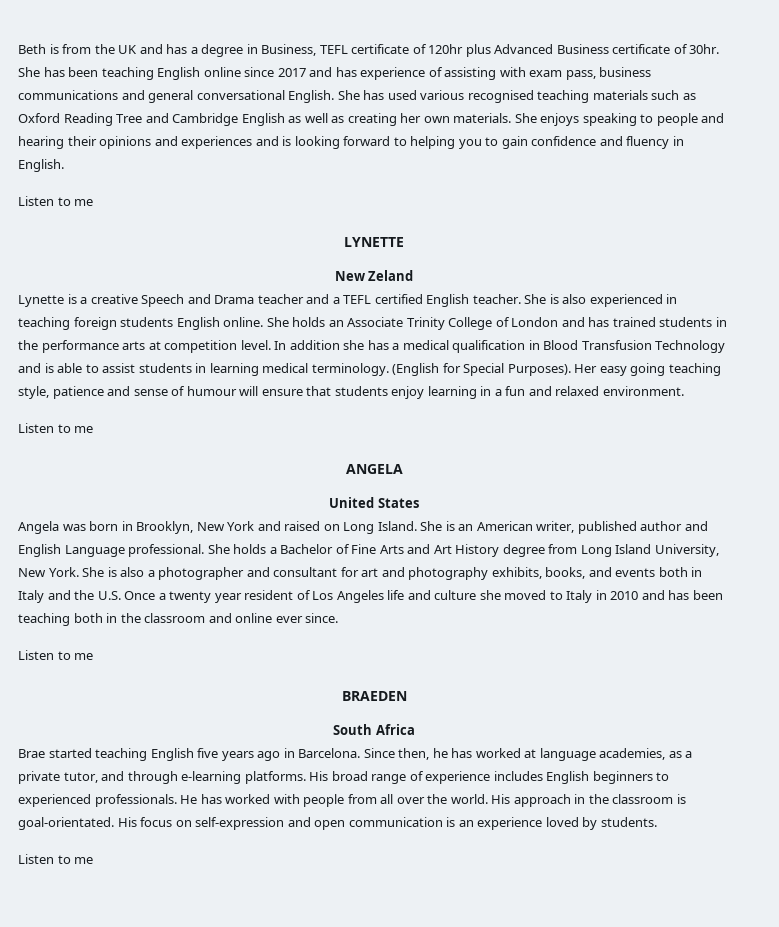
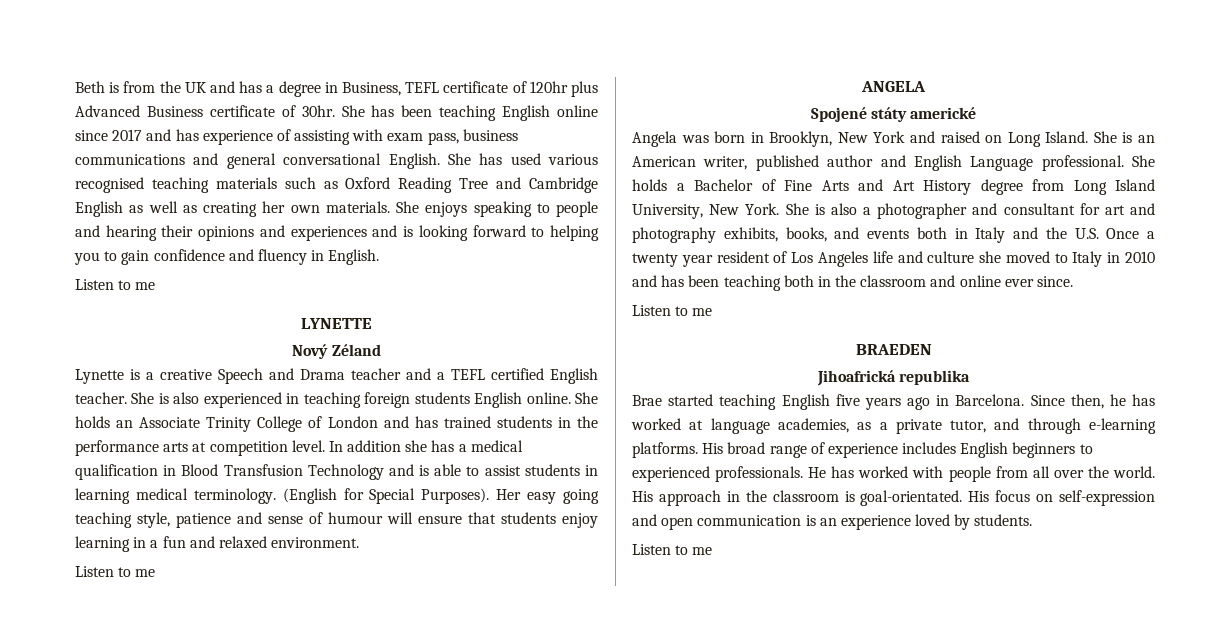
[334,270,414,281] New Zeland -> [292,344,381,359] Nový Zéland
[329,497,419,508] United States -> [810,107,977,122] Spojené státy americké
[333,724,415,735] South Africa -> [816,370,971,386] Jihoafrická republika

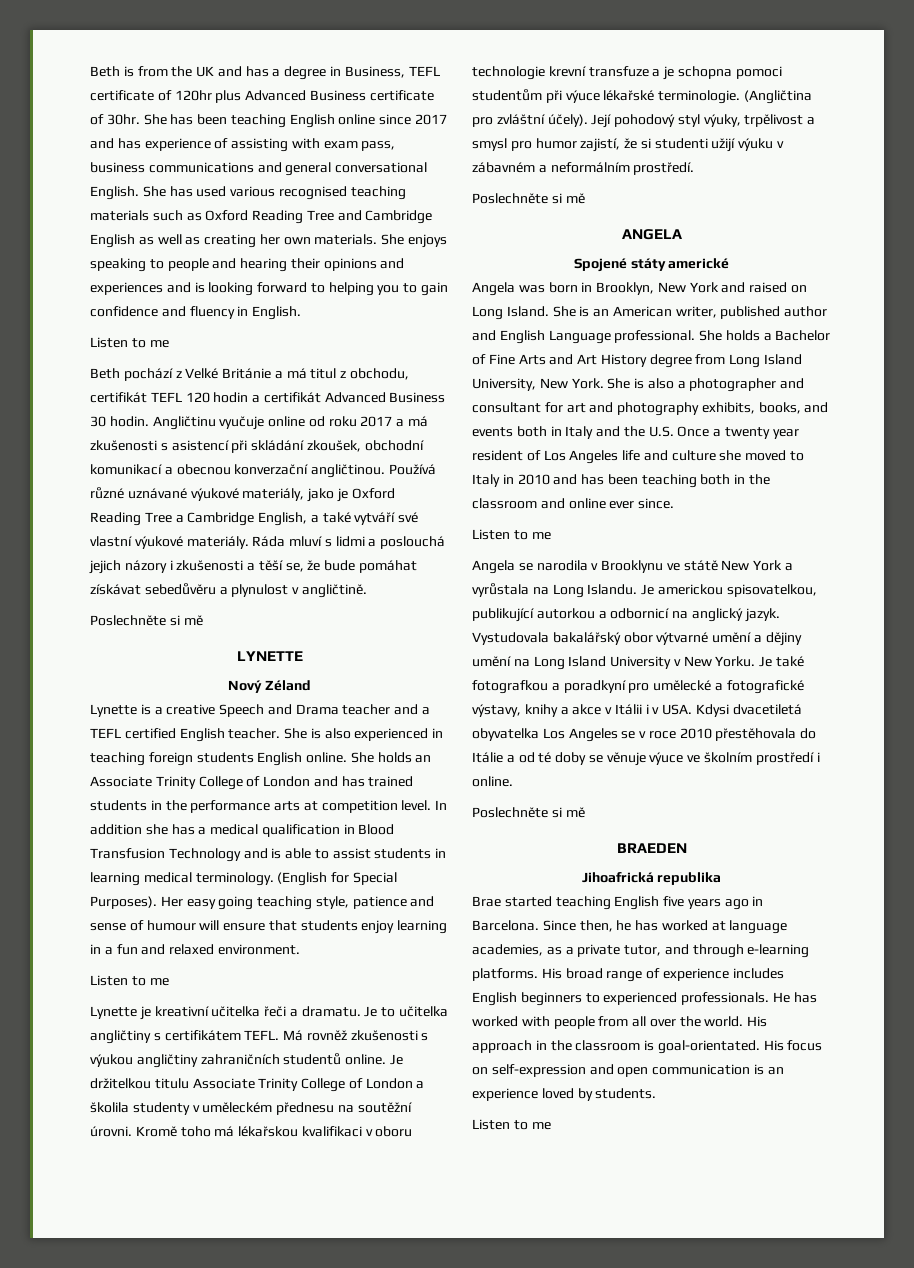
(156, 286) none -> [90,368,410,381] [90,392,446,403] [90,416,429,430] [90,440,424,453] [90,464,436,478] [90,487,395,502] [90,512,419,526] [90,536,446,549] [89,560,418,574] [90,583,367,598] [90,615,203,626] // Beth pochází z Velké Británie a má titul z obchodu, certifikát TEFL 120 hodin a certifikát Advanced Business 30 hodin. Angličtinu vyučuje online od roku 2017 a má zkušenosti s asistencí při skládání zkoušek, obchodní komunikací a obecnou konverzační angličtinou. Používá různé uznávané výukové materiály, jako je Oxford Reading Tree a Cambridge English, a také vytváří své vlastní výukové materiály. Ráda mluví s lidmi a poslouchá jejich názory i zkušenosti a těší se, že bude pomáhat získávat sebedůvěru a plynulost v angličtině. // Poslechněte si mě
(156, 573) none -> [90,1006,449,1020] [90,1030,429,1044] [90,1053,403,1068] [90,1078,425,1092] [90,1102,412,1115] [90,1126,413,1137] [472,66,782,80] [472,89,812,104] [472,114,816,128] [472,138,785,152] [472,162,695,175] [472,193,585,204] // Lynette je kreativní učitelka řeči a dramatu. Je to učitelka angličtiny s certifikátem TEFL. Má rovněž zkušenosti s výukou angličtiny zahraničních studentů online. Je držitelkou titulu Associate Trinity College of London a školila studenty v uměleckém přednesu na soutěžní úrovni. Kromě toho má lékařskou kvalifikaci v oboru technologie krevní transfuze a je schopna pomoci studentům při výuce lékařské terminologie. (Angličtina pro zvláštní účely). Její pohodový styl výuky, trpělivost a smysl pro humor zajistí, že si studenti užijí výuku v zábavném a neformálním prostředí. // Poslechněte si mě
(713, 312) none -> [472,560,794,574] [472,583,817,598] [472,608,780,622] [472,632,802,646] [472,656,805,670] [472,680,804,694] [472,704,802,717] [472,728,817,742] [472,752,820,766] [472,776,513,787] [472,807,585,818] // Angela se narodila v Brooklynu ve státě New York a vyrůstala na Long Islandu. Je americkou spisovatelkou, publikující autorkou a odbornicí na anglický jazyk. Vystudovala bakalářský obor výtvarné umění a dějiny umění na Long Island University v New Yorku. Je také fotografkou a poradkyní pro umělecké a fotografické výstavy, knihy a akce v Itálii i v USA. Kdysi dvacetiletá obyvatelka Los Angeles se v roce 2010 přestěhovala do Itálie a od té doby se věnuje výuce ve školním prostředí i online. // Poslechněte si mě

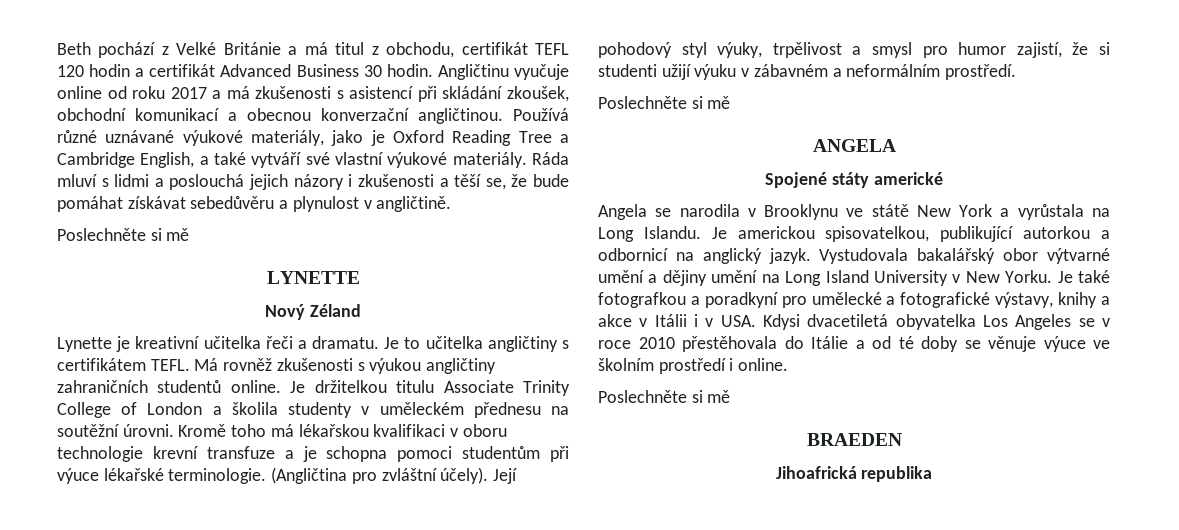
[90,66,440,80] [90,90,434,103] [90,114,448,128] [90,138,396,152] [90,162,428,176] [90,186,406,200] [90,210,433,224] [90,234,448,248] [90,258,405,272] [90,282,449,296] [90,306,302,320] [90,337,169,348] [90,368,120,379] Beth is from the UK and has a degree in Business, TEFL certificate of 120hr plus Advanced Business certificate of 30hr. She has been teaching English online since 2017 and has experience of assisting with exam pass, business communications and general conversational English. She has used various recognised teaching materials such as Oxford Reading Tree and Cambridge English as well as creating her own materials. She enjoys speaking to people and hearing their opinions and experiences and is looking forward to helping you to gain confidence and fluency in English. // Listen to me // Beth -> [57,42,91,55] Beth
[90,704,431,717] [90,728,444,742] [90,752,432,766] [90,776,414,790] [90,800,448,813] [90,824,395,837] [90,848,447,862] [90,872,397,886] [90,896,435,910] [90,920,448,934] [90,944,300,955] [90,975,169,986] // Lynette is a creative Speech and Drama teacher and a TEFL certified English teacher. She is also experienced in teaching foreign students English online. She holds an Associate Trinity College of London and has trained students in the performance arts at competition level. In addition she has a medical qualification in Blood Transfusion Technology and is able to assist students in learning medical terminology. (English for Special Purposes). Her easy going teaching style, patience and sense of humour will ensure that students enjoy learning in a fun and relaxed environment. // Listen to me -> (361, 310) none
[472,282,808,296] [472,306,828,320] [472,330,831,344] [472,354,803,368] [472,378,805,392] [472,402,829,416] [472,426,799,439] [472,450,805,464] [472,474,771,488] [472,498,675,509] [472,529,551,540] // Angela was born in Brooklyn, New York and raised on Long Island. She is an American writer, published author and English Language professional. She holds a Bachelor of Fine Arts and Art History degree from Long Island University, New York. She is also a photographer and consultant for art and photography exhibits, books, and events both in Italy and the U.S. Once a twenty year resident of Los Angeles life and culture she moved to Italy in 2010 and has been teaching both in the classroom and online ever since. // Listen to me -> (943, 178) none
[472,896,764,910] [472,920,788,934] [472,944,810,958] [472,968,784,982] [472,992,817,1006] [472,1016,768,1029] [472,1040,823,1054] [472,1064,784,1077] [472,1088,657,1101] [472,1119,551,1130] // Brae started teaching English five years ago in Barcelona. Since then, he has worked at language academies, as a private tutor, and through e-learning platforms. His broad range of experience includes English beginners to experienced professionals. He has worked with people from all over the world. His approach in the classroom is goal-orientated. His focus on self-expression and open communication is an experience loved by students. // Listen to me -> (933, 474) none

